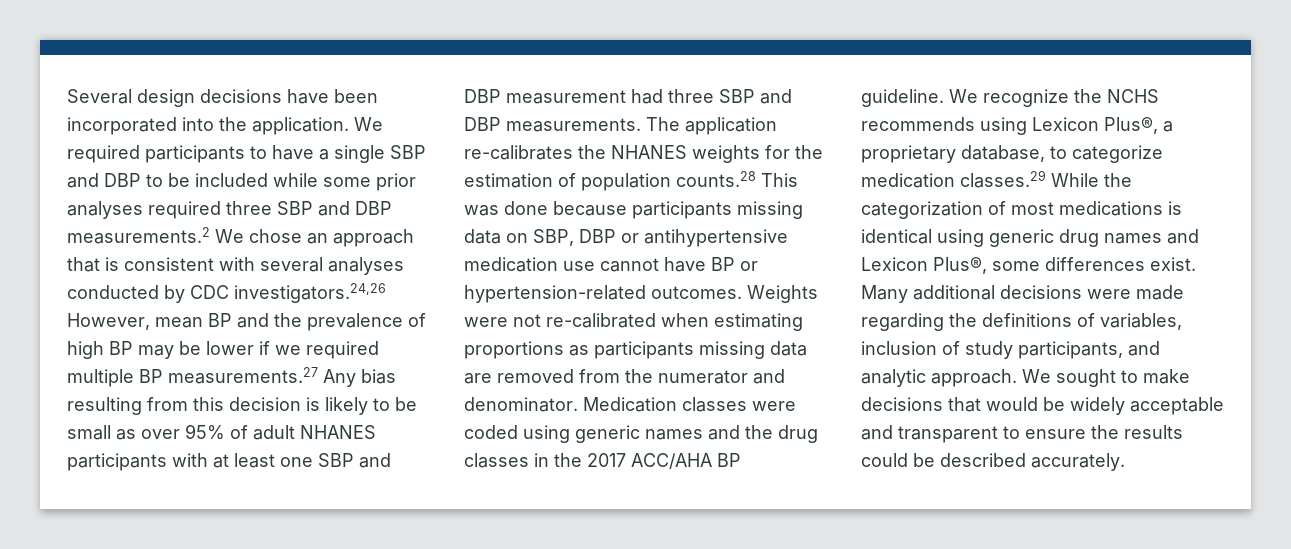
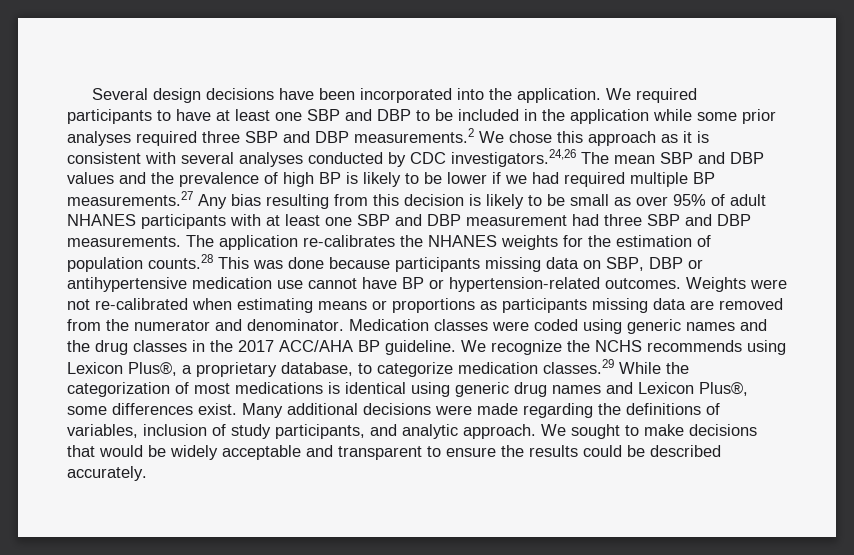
[319,145,385,163] a single -> [216,109,302,121] at least one
(268, 180) none -> [524,109,649,124] in the application
[307,229,414,247] [67,257,100,272] an approach that -> [557,131,692,146] this approach as it
[67,313,232,330] However, mean BP -> [581,152,764,164] [67,172,114,184] The mean SBP and DBP values
[138,345,174,359] may -> [346,172,419,187] is likely to
(301, 350) none -> [532,172,559,184] had
(803, 322) none -> [318,300,387,310] means or

